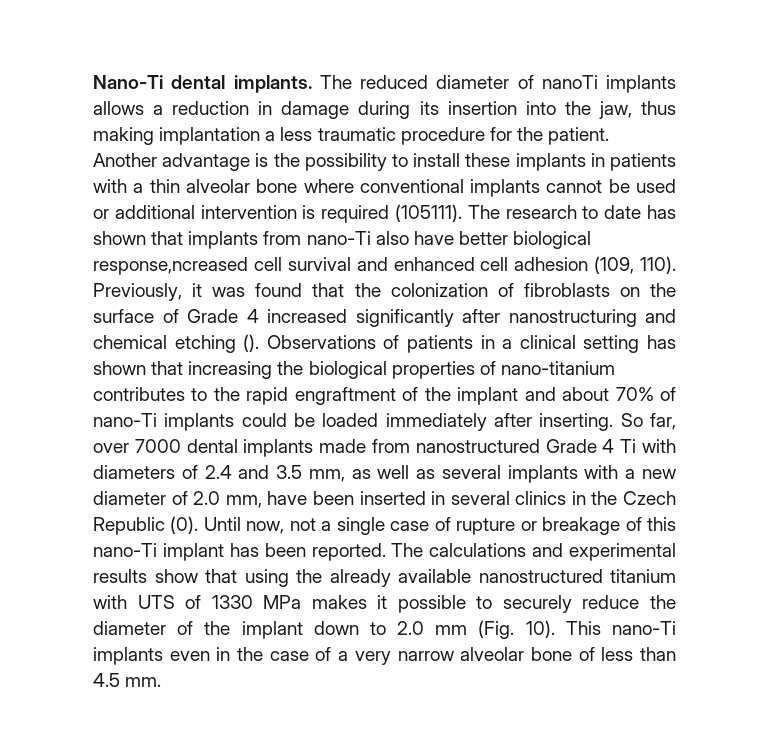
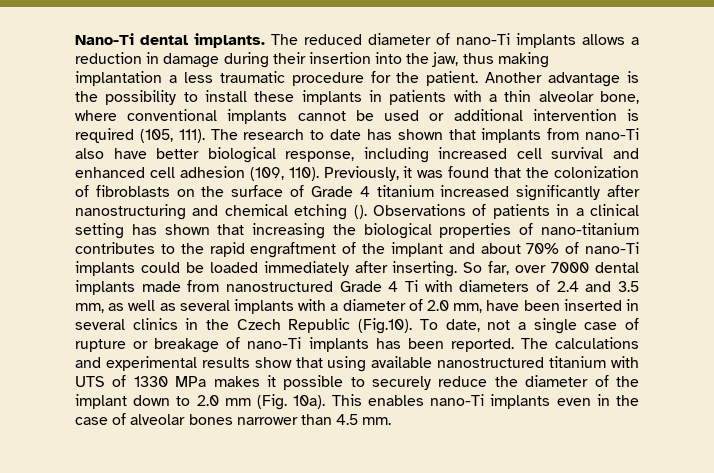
[541,75,598,89] nanoTi -> [456,33,510,45] nano-Ti
[419,101,439,115] its -> [272,52,306,64] their
[256,179,298,193] bone -> [599,91,639,104] bone,
[395,204,463,222] (105111). -> [139,129,205,143] (105, 111).
[93,257,248,275] response,ncreased -> [285,147,508,163] response, including increased
(259, 316) none -> [376,185,434,197] titanium
[641,469,676,479] new -> (339, 307) none
[170,516,285,534] (0). Until now, -> [358,318,480,334] (Fig.10). To date,
[646,517,676,531] [93,543,224,561] this nano-Ti implant -> [247,337,369,352] nano-Ti implants
[296,569,391,587] the already -> (367, 364) none
[525,620,601,638] 10). This -> [293,394,424,409] 10a). This enables
[338,647,634,665] a very narrow alveolar bone of less -> [130,414,298,425] alveolar bones narrower

